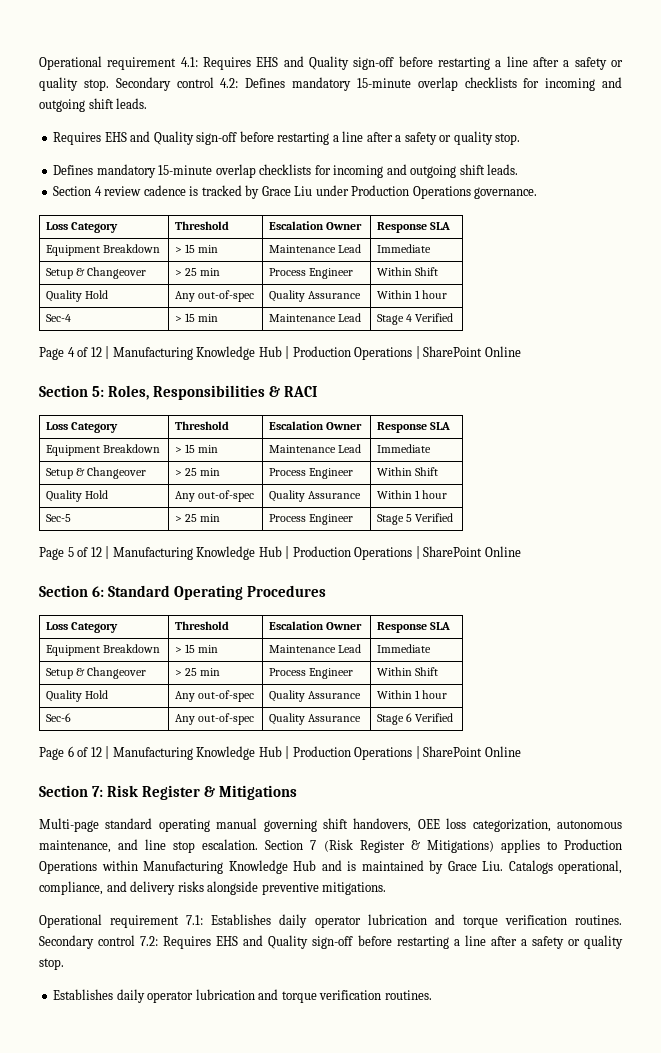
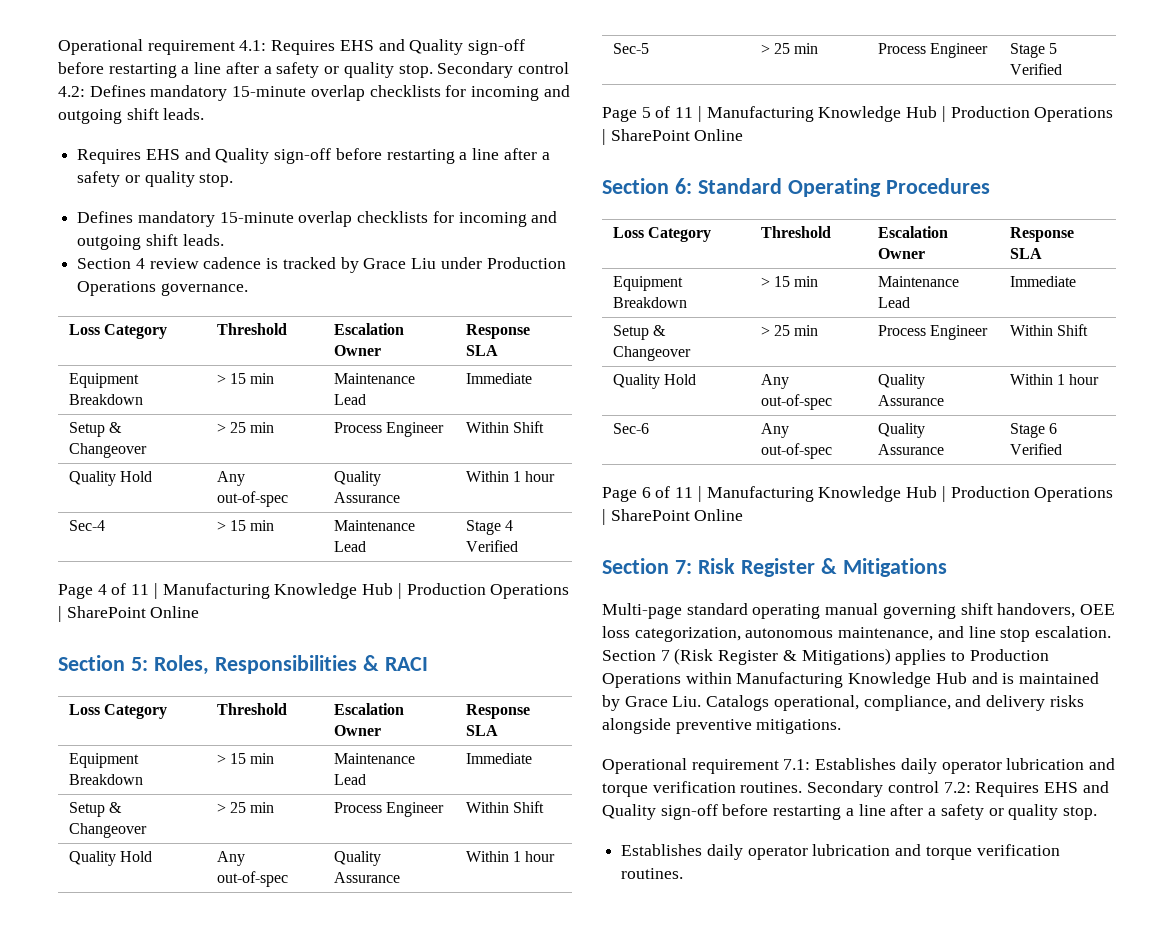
[90,347,102,357] 12 -> [131,584,150,595] 11
[90,547,102,557] 12 -> [675,107,694,118] 11
[90,747,102,757] 12 -> [675,487,694,498] 11

